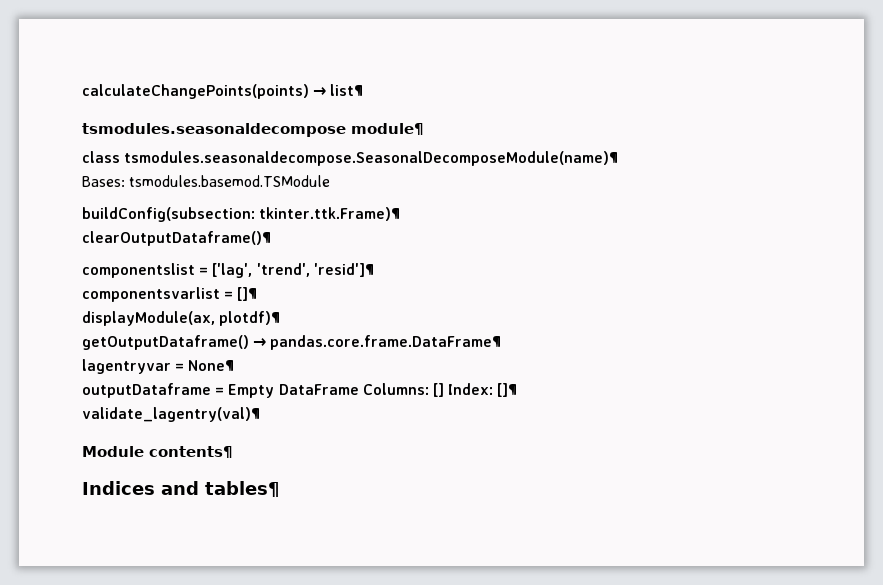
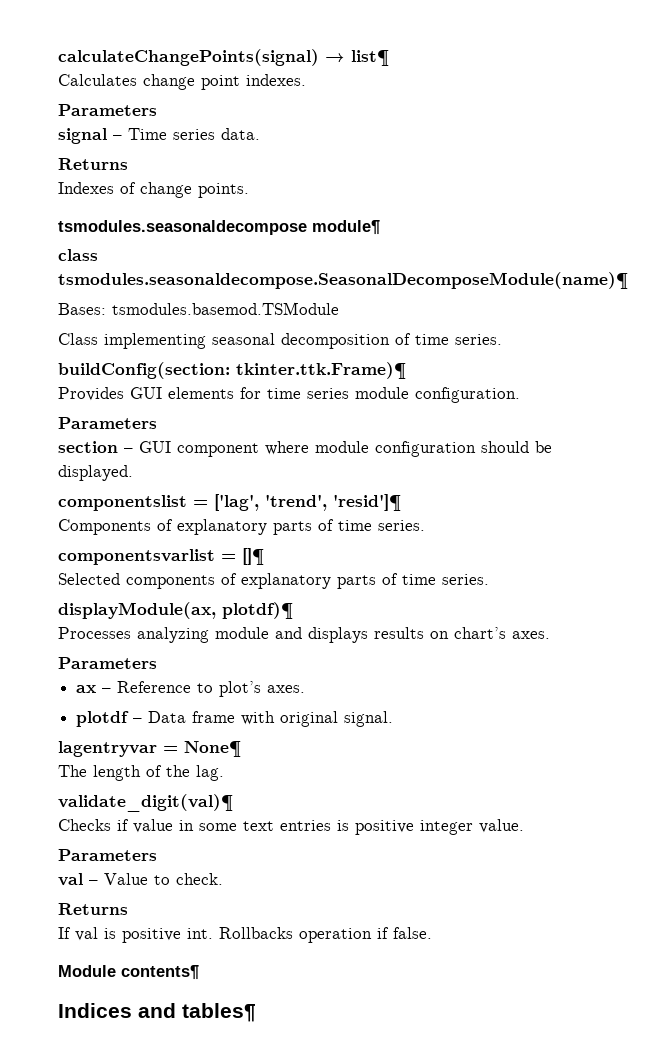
[82,84,309,99] calculateChangePoints(points) -> [58,49,319,66] calculateChangePoints(signal)
(364, 90) none -> [58,74,306,90] [58,104,157,116] [58,128,260,144] [58,158,128,170] [58,182,249,198] // Calculates change point indexes. // Parameters // signal – Time series data. // Returns // Indexes of change points.
[82,207,401,222] [82,231,271,246] buildConfig(subsection: tkinter.ttk.Frame)¶ // clearOutputDataframe()¶ -> [58,333,502,349] [58,362,406,379] [58,387,520,403] [58,417,157,429] [58,441,552,457] [58,465,133,481] Class implementing seasonal decomposition of time series. // buildConfig(section: tkinter.ttk.Frame)¶ // Provides GUI elements for time series module configuration. // Parameters // section – GUI component where module configuration should be displayed.
[82,287,258,302] [82,311,281,326] [82,335,502,350] [82,359,235,374] [82,383,518,398] [82,407,260,422] componentsvarlist = []¶ // displayModule(ax, plotdf)¶ // getOutputDataframe() → pandas.core.frame.DataFrame¶ // lagentryvar = None¶ // outputDataframe = Empty DataFrame Columns: [] Index: []¶ // validate_lagentry(val)¶ -> [58,519,425,535] [58,548,264,565] [58,573,489,589] [58,602,293,619] [58,627,550,643] [58,657,157,669] [76,681,306,697] [76,711,394,727] [58,741,241,757] [58,765,224,781] [58,794,233,812] [58,819,524,835] [58,849,157,861] [58,873,223,886] [58,903,128,915] [58,927,432,943] Components of explanatory parts of time series. // componentsvarlist = []¶ // Selected components of explanatory parts of time series. // displayModule(ax, plotdf)¶ // Processes analyzing module and displays results on chart’s axes. // Parameters // ax – Reference to plot’s axes. // plotdf – Data frame with original signal. // lagentryvar = None¶ // The length of the lag. // validate_digit(val)¶ // Checks if value in some text entries is positive integer value. // Parameters // val – Value to check. // Returns // If val is positive int. Rollbacks operation if false.

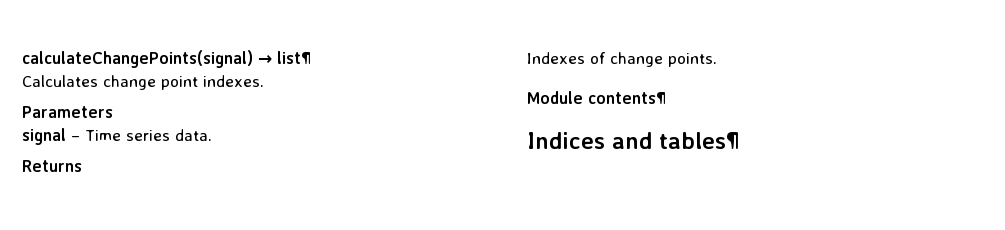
[58,220,380,235] [58,249,98,261] [58,272,628,289] [58,302,339,315] [58,333,502,349] [58,362,406,379] [58,387,520,403] [58,417,157,429] [58,441,552,457] [58,465,133,481] [58,494,401,511] [58,519,425,535] [58,548,264,565] [58,573,489,589] [58,602,293,619] [58,627,550,643] [58,657,157,669] [76,681,306,697] [76,711,394,727] [58,741,241,757] [58,765,224,781] [58,794,233,812] [58,819,524,835] [58,849,157,861] [58,873,223,886] [58,903,128,915] [58,927,432,943] // tsmodules.seasonaldecompose module¶ // class tsmodules.seasonaldecompose.SeasonalDecomposeModule(name)¶ // Bases: tsmodules.basemod.TSModule // Class implementing seasonal decomposition of time series. // buildConfig(section: tkinter.ttk.Frame)¶ // Provides GUI elements for time series module configuration. // Parameters // section – GUI component where module configuration should be displayed. // componentslist = ['lag', 'trend', 'resid']¶ // Components of explanatory parts of time series. // componentsvarlist = []¶ // Selected components of explanatory parts of time series. // displayModule(ax, plotdf)¶ // Processes analyzing module and displays results on chart’s axes. // Parameters // ax – Reference to plot’s axes. // plotdf – Data frame with original signal. // lagentryvar = None¶ // The length of the lag. // validate_digit(val)¶ // Checks if value in some text entries is positive integer value. // Parameters // val – Value to check. // Returns // If val is positive int. Rollbacks operation if false. -> (717, 60) none

